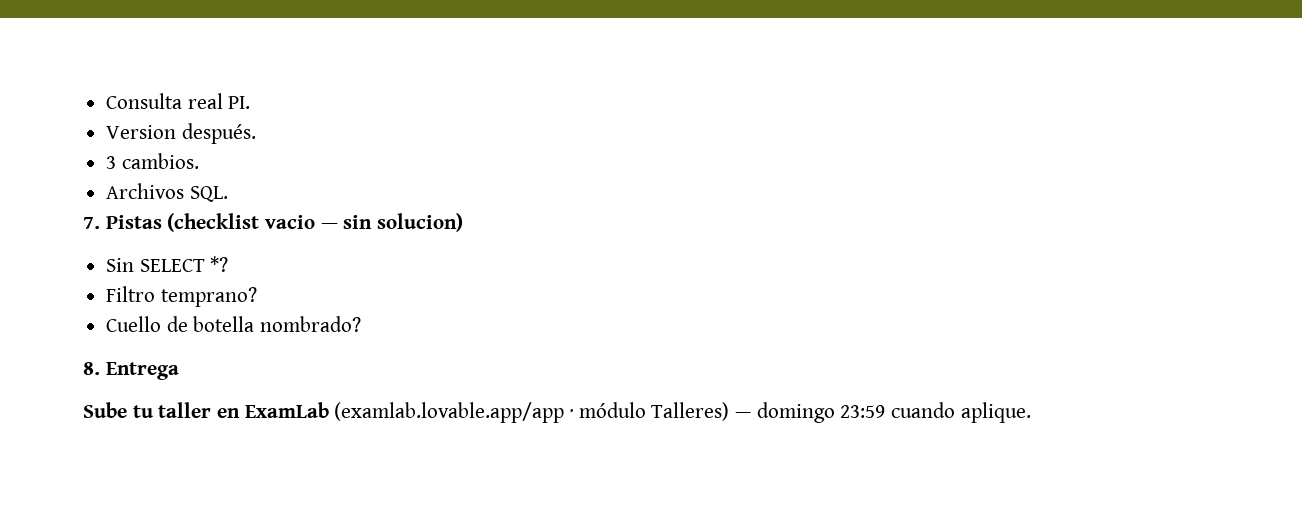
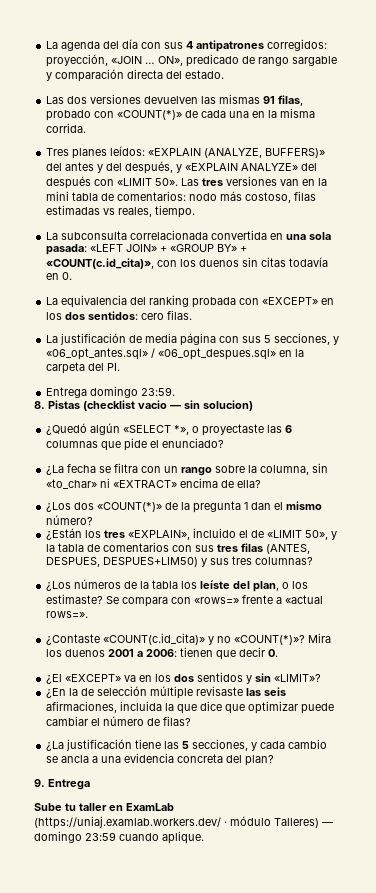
[106,93,251,109] [106,123,256,144] [106,153,199,169] [106,183,228,202] [83,217,100,229] Consulta real PI. // Version después. // 3 cambios. // Archivos SQL. // 7. -> [46,39,328,52] [46,54,338,67] [46,69,225,82] [46,94,304,106] [46,108,316,121] [46,123,87,133] [46,146,326,159] [46,161,318,174] [46,176,328,189] [46,191,317,203] [46,205,196,218] [46,230,332,240] [46,244,248,255] [46,257,329,269] [46,272,73,280] [46,295,335,308] [46,310,193,320] [46,333,340,346] [46,348,305,360] [46,362,121,374] [46,386,176,398] [34,401,45,409] La agenda del día con sus 4 antipatrones corregidos: proyección, «JOIN … ON», predicado de rango sargable y comparación directa del estado. // Las dos versiones devuelven las mismas 91 filas, probado con «COUNT(*)» de cada una en la misma corrida. // Tres planes leídos: «EXPLAIN (ANALYZE, BUFFERS)» del antes y del después, y «EXPLAIN ANALYZE» del después con «LIMIT 50». Las tres versiones van en la mini tabla de comentarios: nodo más costoso, filas estimadas vs reales, tiempo. // La subconsulta correlacionada convertida en una sola pasada: «LEFT JOIN» + «GROUP BY» + «COUNT(c.id_cita)», con los duenos sin citas todavía en 0. // La equivalencia del ranking probada con «EXCEPT» en los dos sentidos: cero filas. // La justificación de media página con sus 5 secciones, y «06_opt_antes.sql» / «06_opt_despues.sql» en la carpeta del PI. // Entrega domingo 23:59. // 8.
[106,256,229,272] [106,286,257,307] [106,316,362,332] [83,362,100,375] Sin SELECT *? // Filtro temprano? // Cuello de botella nombrado? // 8. -> [46,423,293,436] [46,438,225,451] [46,463,329,476] [46,478,262,489] [46,501,323,513] [46,515,94,525] [46,528,338,540] [46,542,311,554] [46,556,314,567] [46,579,309,592] [46,594,324,607] [46,611,89,618] [46,633,332,645] [46,647,279,660] [46,672,322,684] [46,686,287,699] [46,701,335,714] [46,716,192,726] [46,739,328,751] [46,753,275,766] [34,779,45,787] ¿Quedó algún «SELECT *», o proyectaste las 6 columnas que pide el enunciado? // ¿La fecha se filtra con un rango sobre la columna, sin «to_char» ni «EXTRACT» encima de ella? // ¿Los dos «COUNT(*)» de la pregunta 1 dan el mismo número? // ¿Están los tres «EXPLAIN», incluido el de «LIMIT 50», y la tabla de comentarios con sus tres filas (ANTES, DESPUES, DESPUES+LIM50) y sus tres columnas? // ¿Los números de la tabla los leíste del plan, o los estimaste? Se compara con «rows=» frente a «actual rows=». // ¿Contaste «COUNT(c.id_cita)» y no «COUNT(*)»? Mira los duenos 2001 a 2006: tienen que decir 0. // ¿El «EXCEPT» va en los dos sentidos y sin «LIMIT»? // ¿En la de selección múltiple revisaste las seis afirmaciones, incluida la que dice que optimizar puede cambiar el número de filas? // ¿La justificación tiene las 5 secciones, y cada cambio se ancla a una evidencia concreta del plan? // 9.
[334,402,565,423] (examlab.lovable.app/app -> [34,816,221,829] (https://uniaj.examlab.workers.dev/

